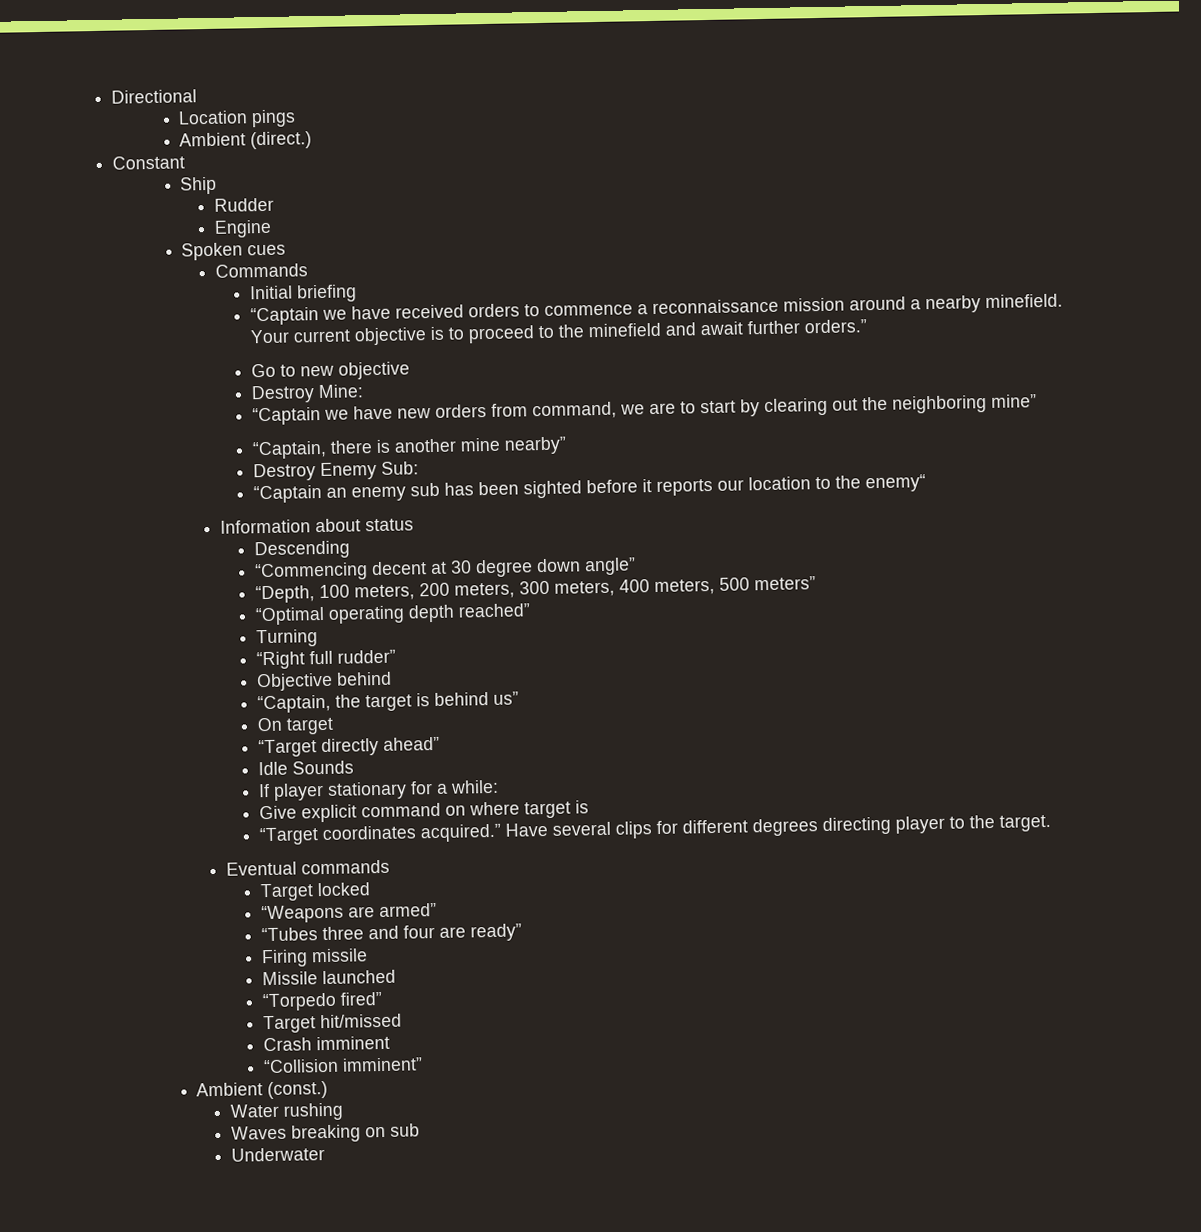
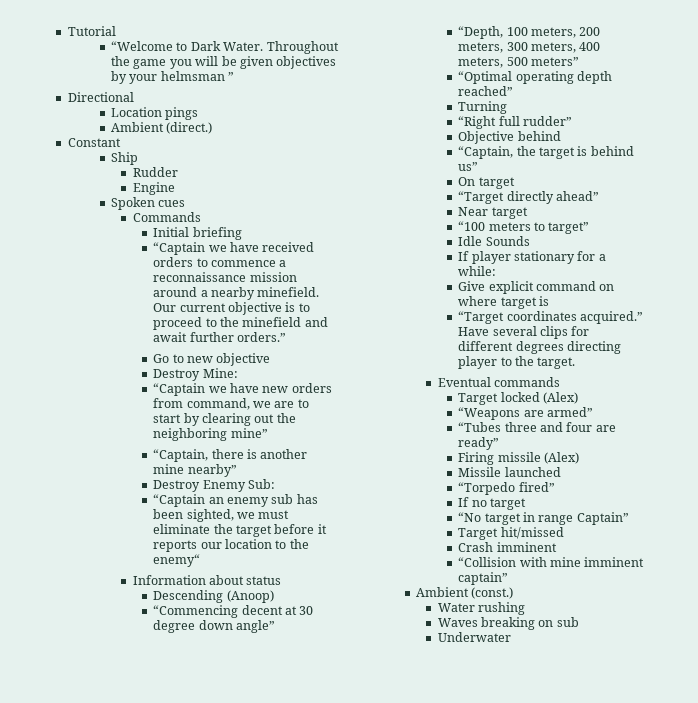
(111, 96) none -> [67,26,116,36] [110,41,339,54] [110,56,337,69] [110,71,235,84] Tutorial // “Welcome to Dark Water. Throughout the game you will be given objectives by your helmsman ” //
[249,329,290,344] Your -> [153,303,177,312] Our
[522,480,582,499] sighted -> [186,509,290,522] [153,524,272,537] sighted, we must eliminate the target
(350, 550) none -> [226,590,274,603] (Anoop)
(440, 743) none -> [458,207,528,219] [458,221,590,234] // Near target // “100 meters to target”
(370, 889) none -> [543,392,578,404] (Alex)
(368, 955) none -> [544,452,579,464] (Alex)
(382, 998) none -> [458,497,526,510] [458,512,629,525] // If no target // “No target in range Captain”
[341,1057,423,1072] imminent” -> [519,557,645,567] [458,572,509,585] with mine imminent captain”

